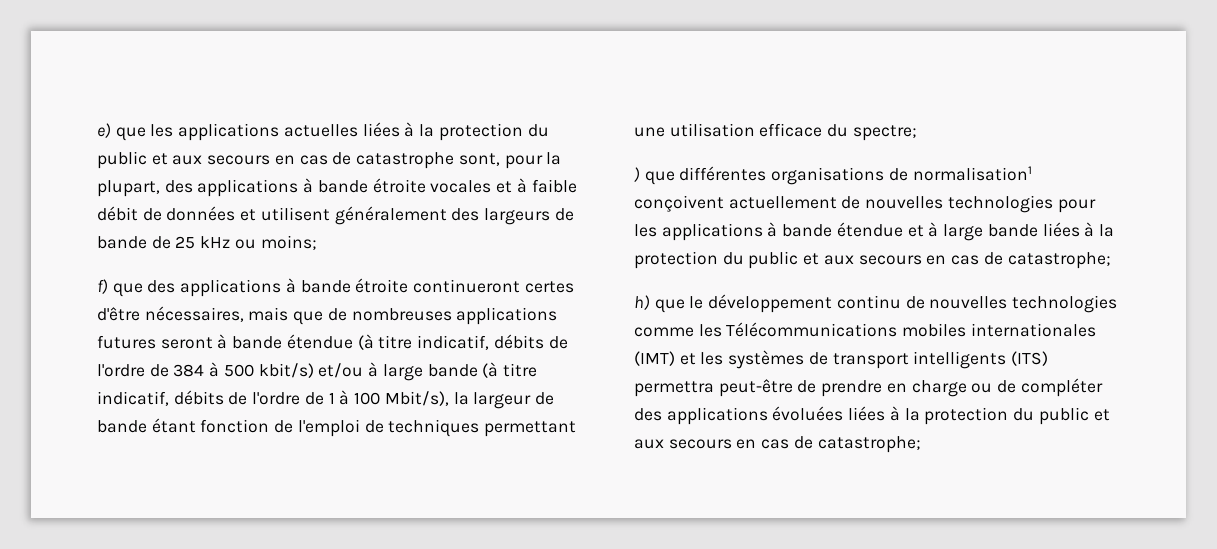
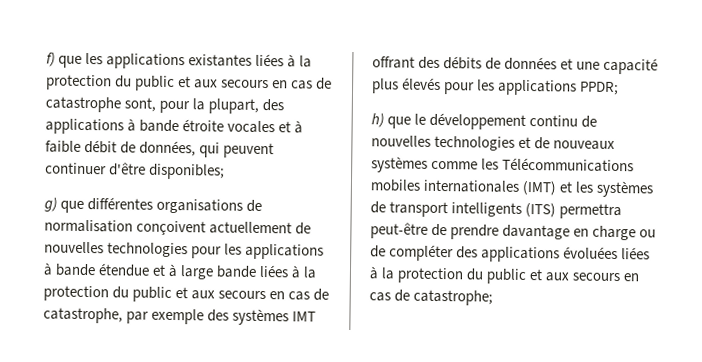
[97,123,111,138] e) -> [46,52,55,67] f)
[283,124,358,137] actuelles -> [188,54,253,67] existantes
[166,206,574,225] [97,235,317,250] [97,278,574,297] [97,306,558,325] [97,334,568,350] [97,362,537,381] [97,390,554,409] [97,418,577,437] [634,123,917,141] [634,167,640,182] données et utilisent généralement des largeurs de bande de 25 kHz ou moins; // f) que des applications à bande étroite continueront certes d'être nécessaires, mais que de nombreuses applications futures seront à bande étendue (à titre indicatif, débits de l'ordre de 384 à 500 kbit/s) et/ou à large bande (à titre indicatif, débits de l'ordre de 1 à 100 Mbit/s), la largeur de bande étant fonction de l'emploi de techniques permettant une utilisation efficace du spectre; // ) -> [139,140,275,159] [45,162,226,180] [44,197,57,212] données, qui peuvent continuer d'être disponibles; // g)
[912,166,1032,181] normalisation1 -> [44,219,133,233] normalisation
[1007,252,1111,269] catastrophe; -> [43,307,317,326] [372,56,659,75] [371,77,620,96] catastrophe, par exemple des systèmes IMT offrant des débits de données et une capacité plus élevés pour les applications PPDR;
(1118, 304) none -> [518,136,616,150] [371,156,428,173] et de nouveaux systèmes
(883, 388) none -> [502,224,571,240] davantage

